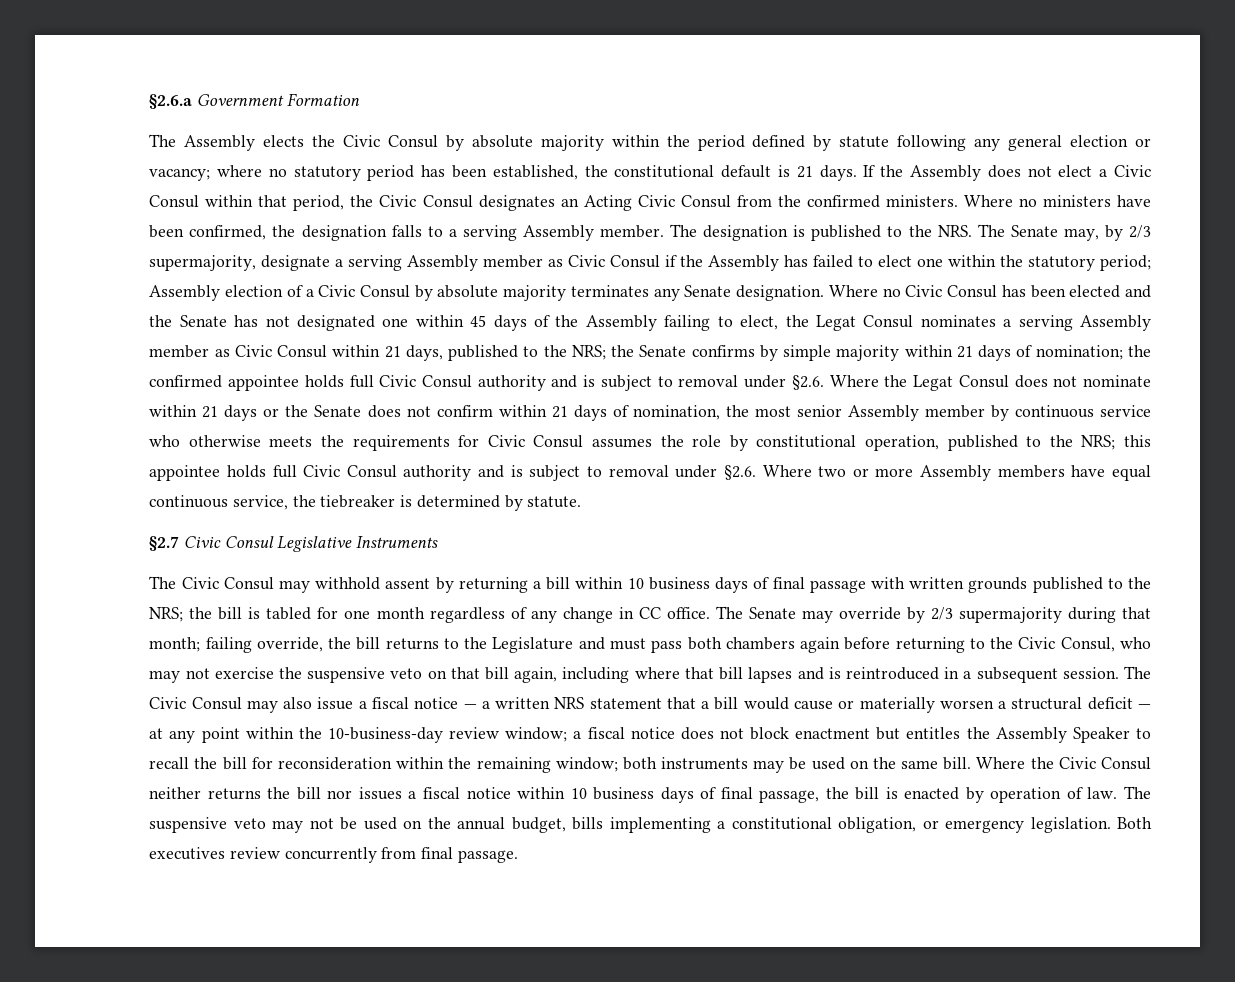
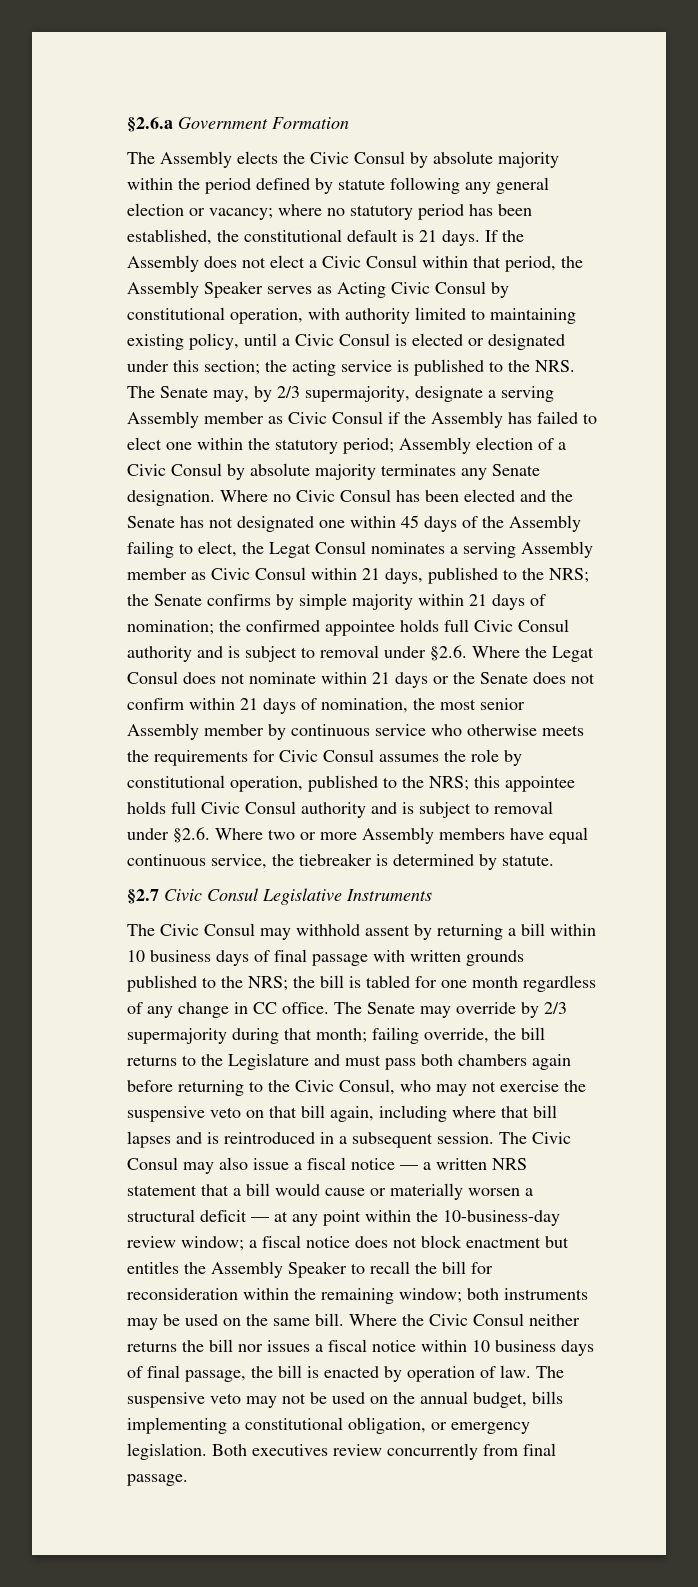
[379,195,1151,211] [149,224,789,241] Civic Consul designates an Acting Civic Consul from the confirmed ministers. Where no ministers have been confirmed, the designation falls to a serving Assembly member. The designation -> [127,281,510,298] [127,307,577,324] [127,333,566,350] [127,360,393,376] Assembly Speaker serves as Acting Civic Consul by constitutional operation, with authority limited to maintaining existing policy, until a Civic Consul is elected or designated under this section; the acting service

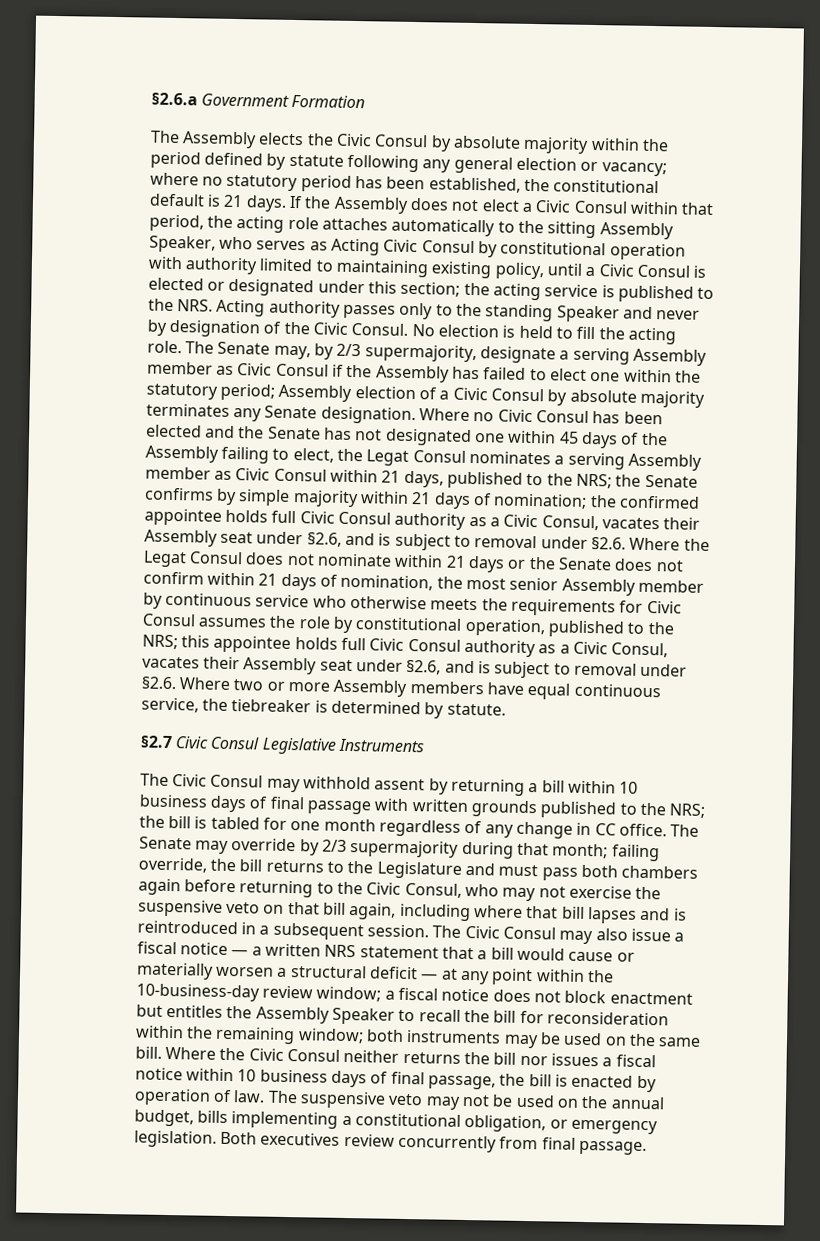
[127,281,264,298] Assembly Speaker -> [236,216,674,240] [148,235,254,253] acting role attaches automatically to the sitting Assembly Speaker, who
[230,308,304,324] operation, -> [609,243,686,261] operation
(576, 366) none -> [216,299,701,323] [146,319,676,345] [146,340,182,354] Acting authority passes only to the standing Speaker and never by designation of the Civic Consul. No election is held to fill the acting role.
(193, 654) none -> [468,514,701,531] [143,529,342,547] as a Civic Consul, vacates their Assembly seat under §2.6,
(367, 810) none -> [538,641,669,658] [141,656,442,675] as a Civic Consul, vacates their Assembly seat under §2.6,

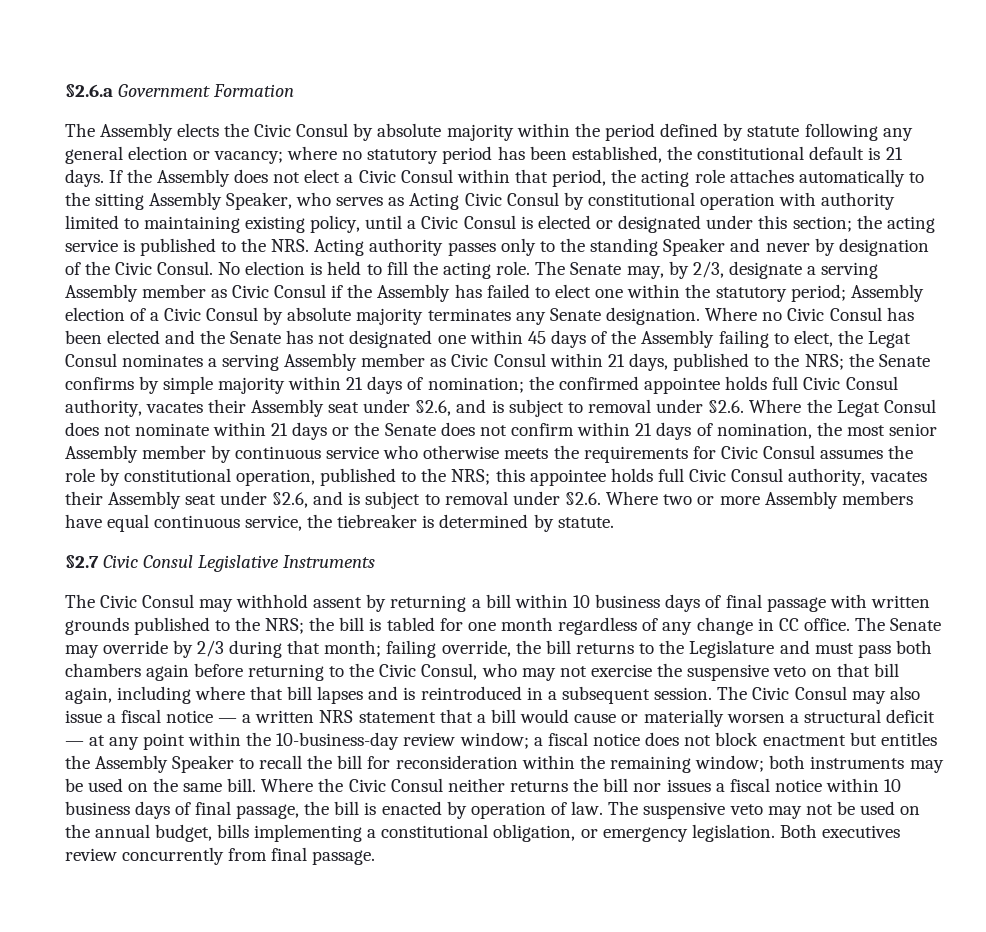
[336,343,477,363] 2/3 supermajority, -> [692,261,724,278] 2/3,
[394,512,599,531] authority as a Civic Consul, -> [64,399,142,417] authority,
[463,639,669,658] authority as a Civic Consul, -> [788,468,866,486] authority,
[350,840,460,858] supermajority -> (224, 648) none

